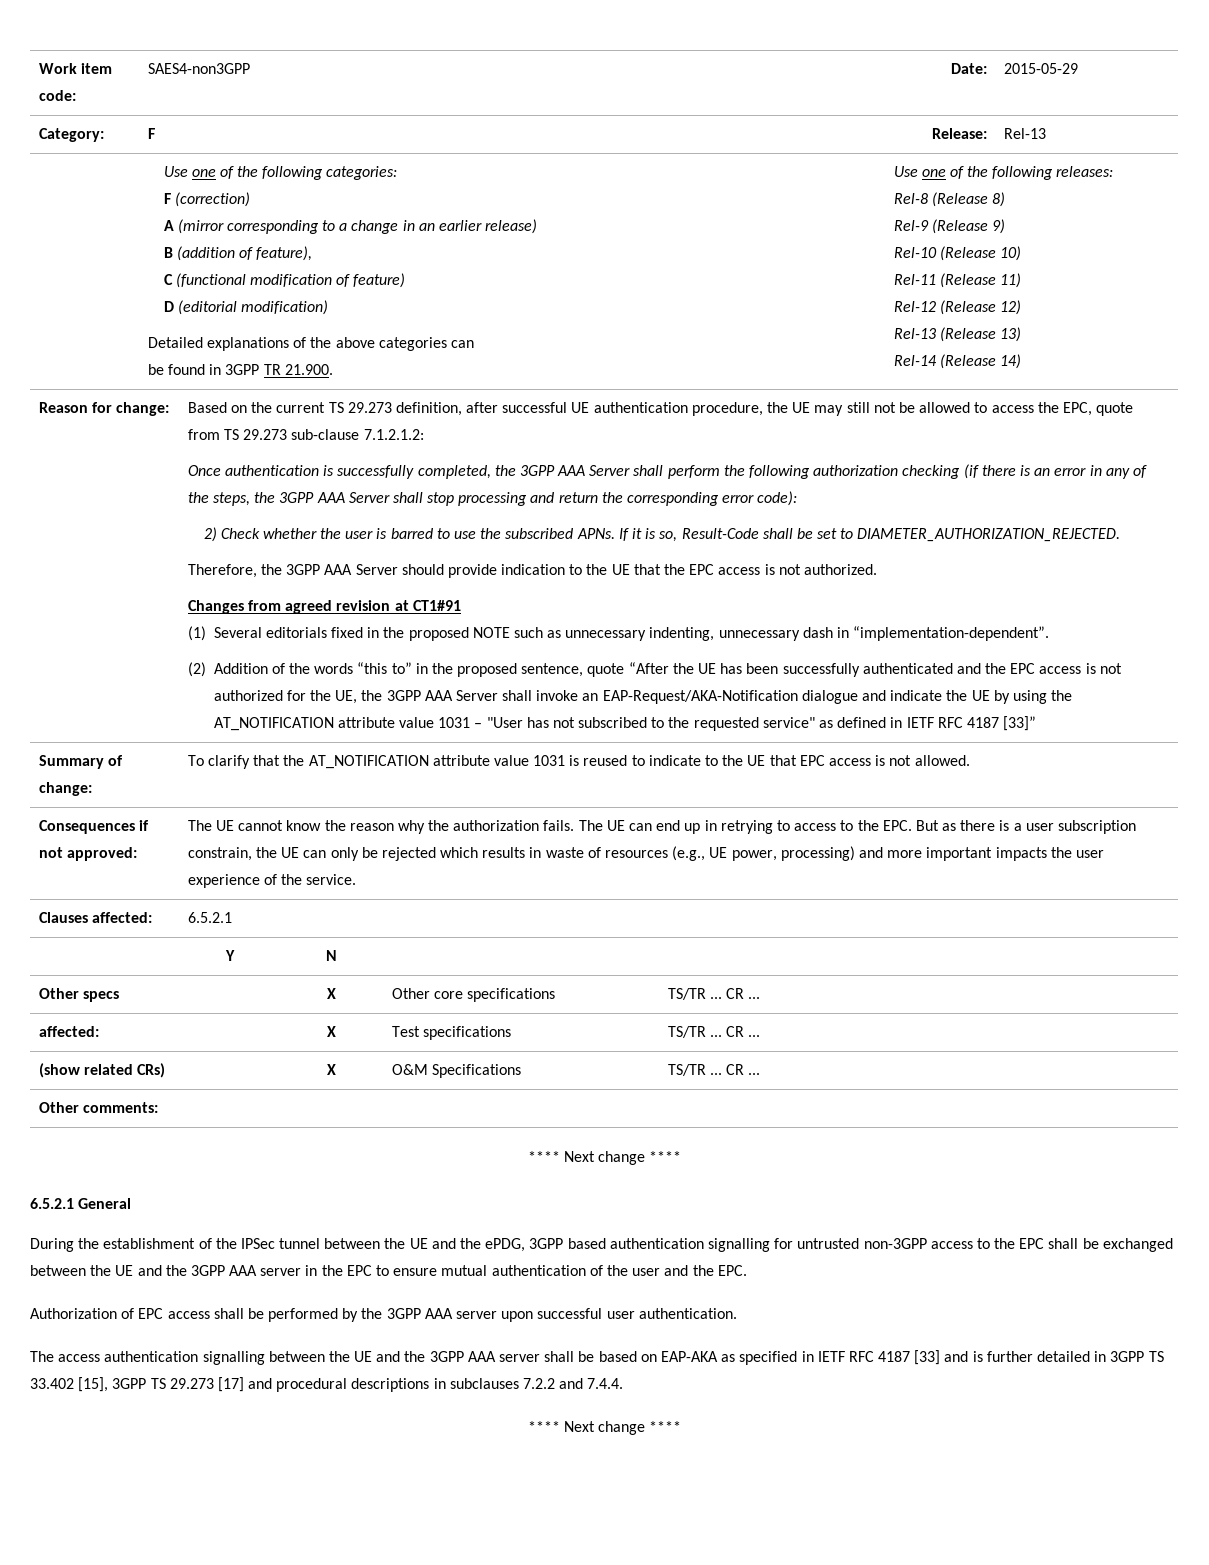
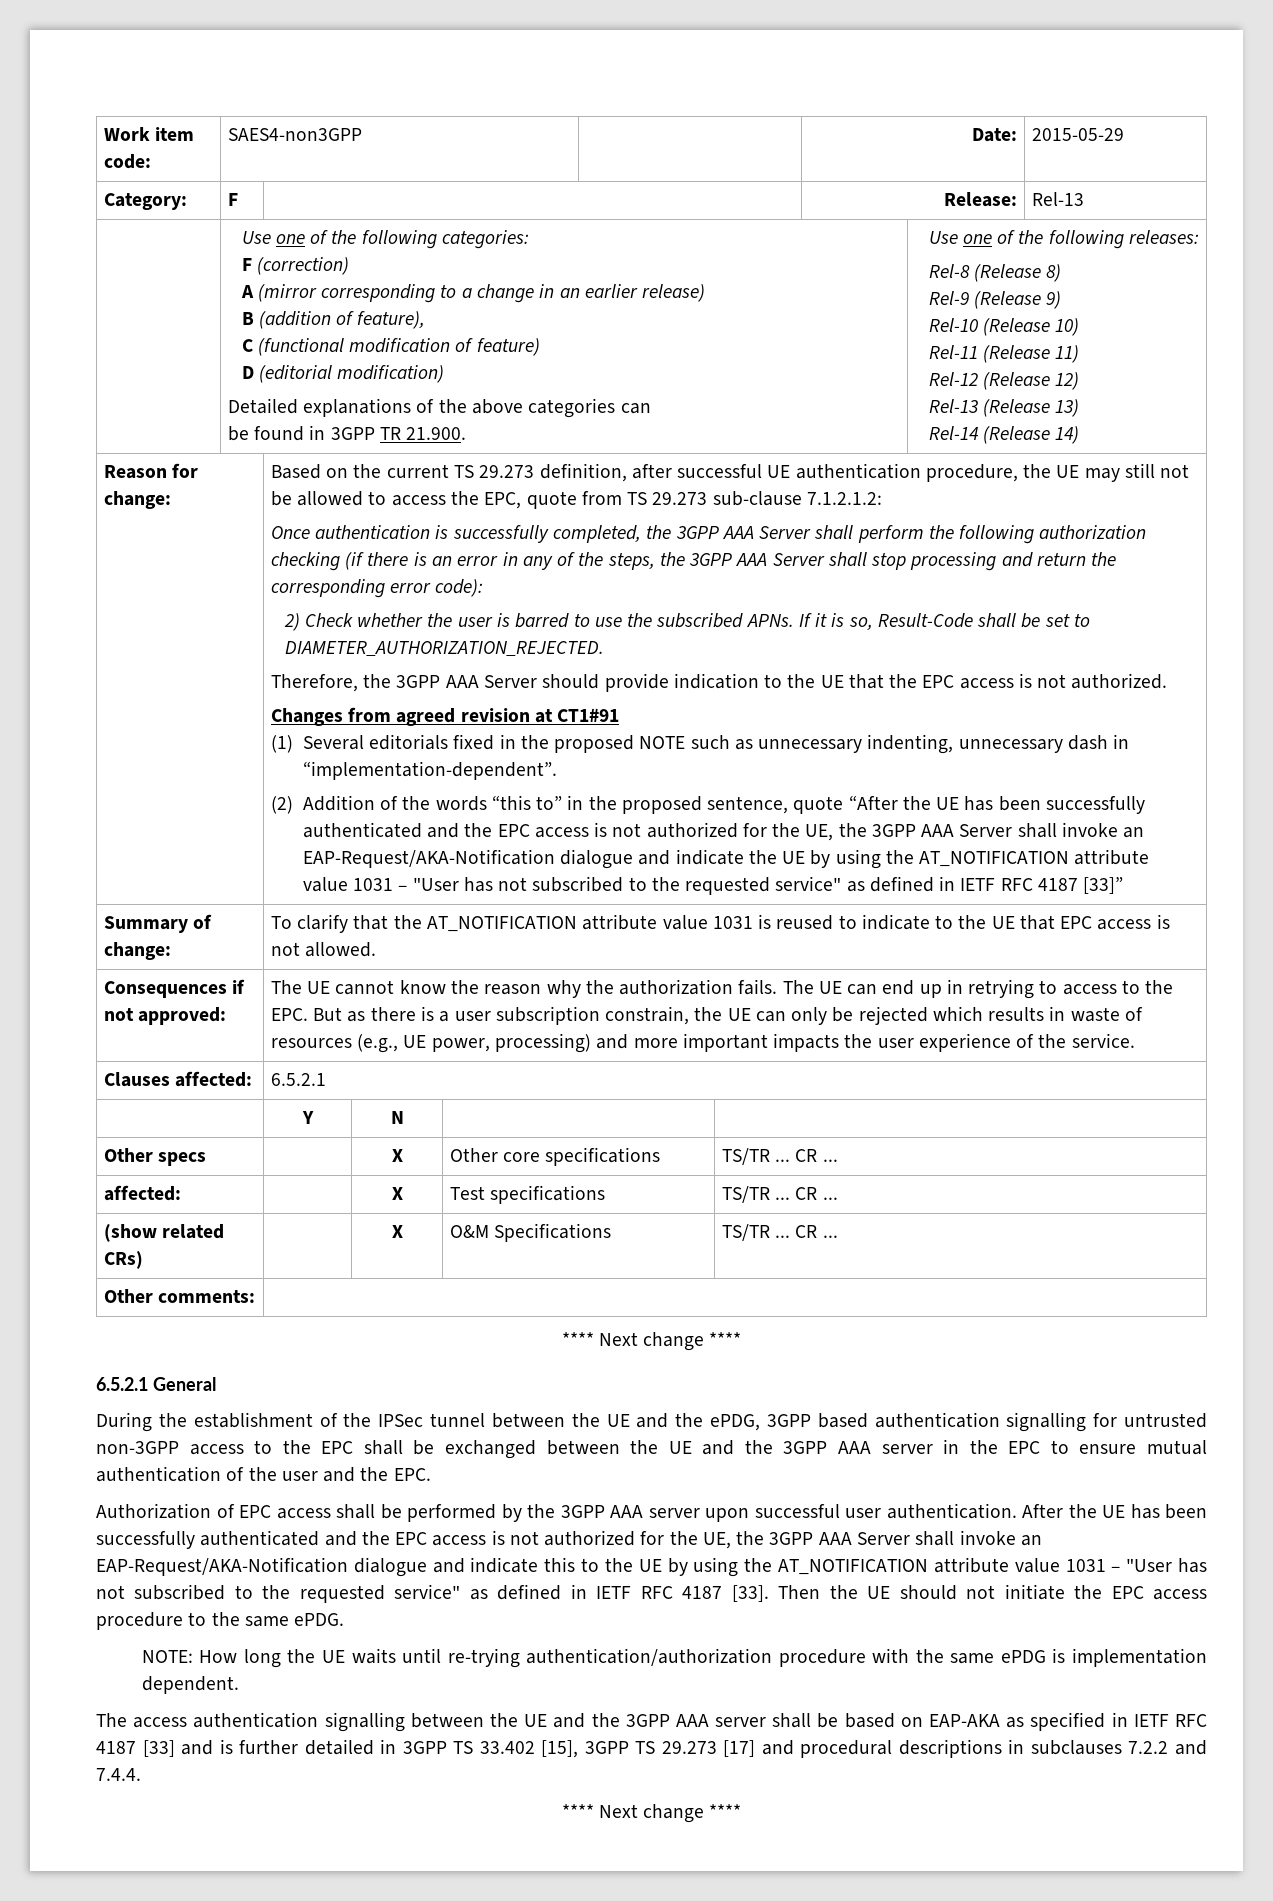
(737, 1313) none -> [1022,1504,1207,1519] [96,1530,1042,1549] [96,1557,1208,1577] [96,1584,1207,1603] [96,1612,345,1630] [141,1648,1207,1668] [141,1676,239,1694] After the UE has been successfully authenticated and the EPC access is not authorized for the UE, the 3GPP AAA Server shall invoke an EAP-Request/AKA-Notification dialogue and indicate this to the UE by using the AT_NOTIFICATION attribute value 1031 – "User has not subscribed to the requested service" as defined in IETF RFC 4187 [33]. Then the UE should not initiate the EPC access procedure to the same ePDG. // NOTE: How long the UE waits until re-trying authentication/authorization procedure with the same ePDG is implementation dependent.

